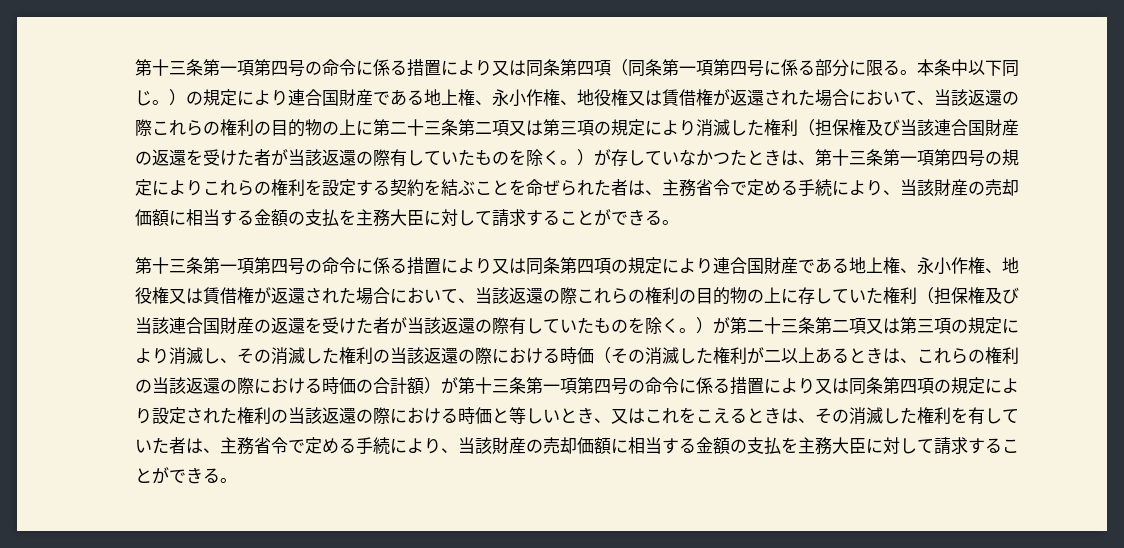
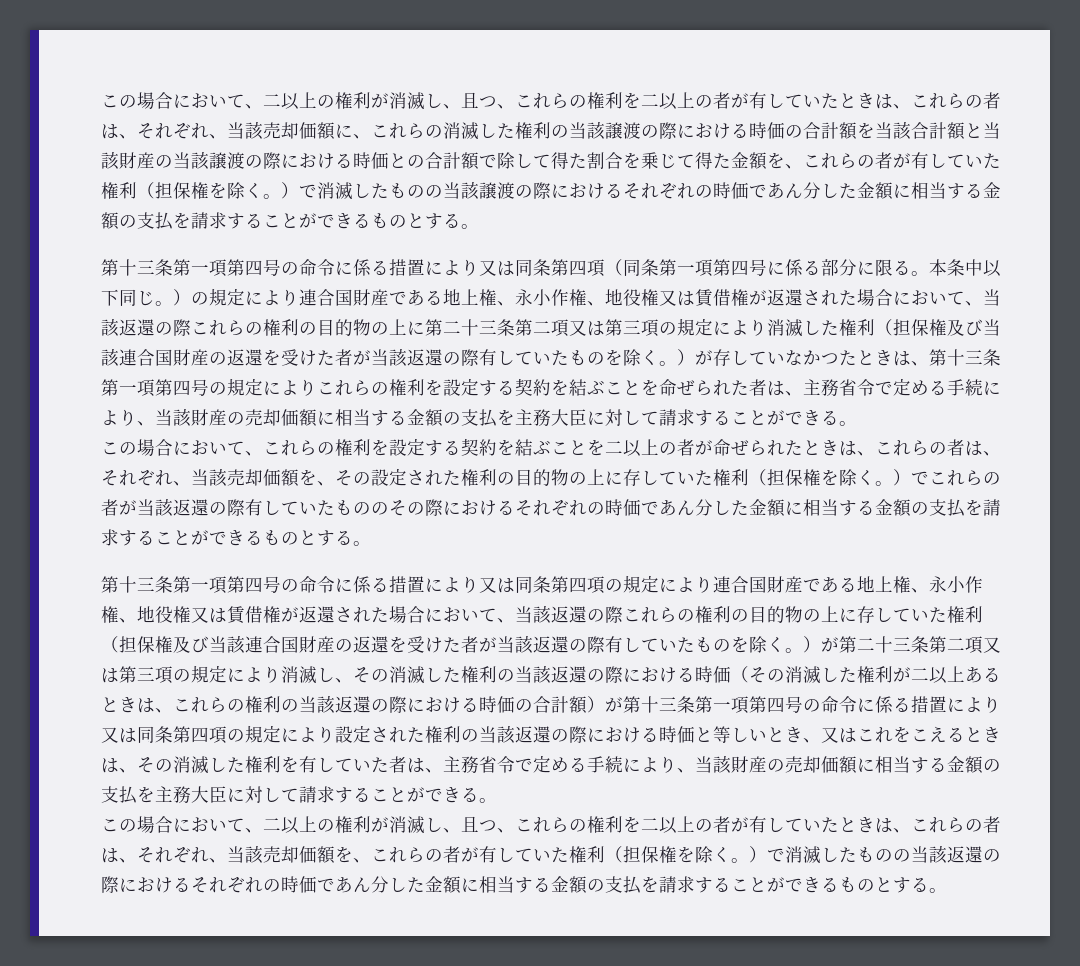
(134, 67) none -> [101,92,1002,110] [101,122,1002,140] [101,152,1002,170] [101,182,1002,200] [101,212,480,230] この場合において、二以上の権利が消滅し、且つ、これらの権利を二以上の者が有していたときは、これらの者は、それぞれ、当該売却価額に、これらの消滅した権利の当該譲渡の際における時価の合計額を当該合計額と当該財産の当該譲渡の際における時価との合計額で除して得た割合を乗じて得た金額を、これらの者が有していた権利（担保権を除く。）で消滅したものの当該譲渡の際におけるそれぞれの時価であん分した金額に相当する金額の支払を請求することができるものとする。 //
(679, 222) none -> [101,438,1002,457] [101,468,1002,487] [101,499,1002,517] [101,529,372,546] // この場合において、これらの権利を設定する契約を結ぶことを二以上の者が命ぜられたときは、これらの者は、それぞれ、当該売却価額を、その設定された権利の目的物の上に存していた権利（担保権を除く。）でこれらの者が当該返還の際有していたもののその際におけるそれぞれの時価であん分した金額に相当する金額の支払を請求することができるものとする。
(237, 480) none -> [101,816,1002,834] [101,846,1002,864] [101,876,948,894] // この場合において、二以上の権利が消滅し、且つ、これらの権利を二以上の者が有していたときは、これらの者は、それぞれ、当該売却価額を、これらの者が有していた権利（担保権を除く。）で消滅したものの当該返還の際におけるそれぞれの時価であん分した金額に相当する金額の支払を請求することができるものとする。

